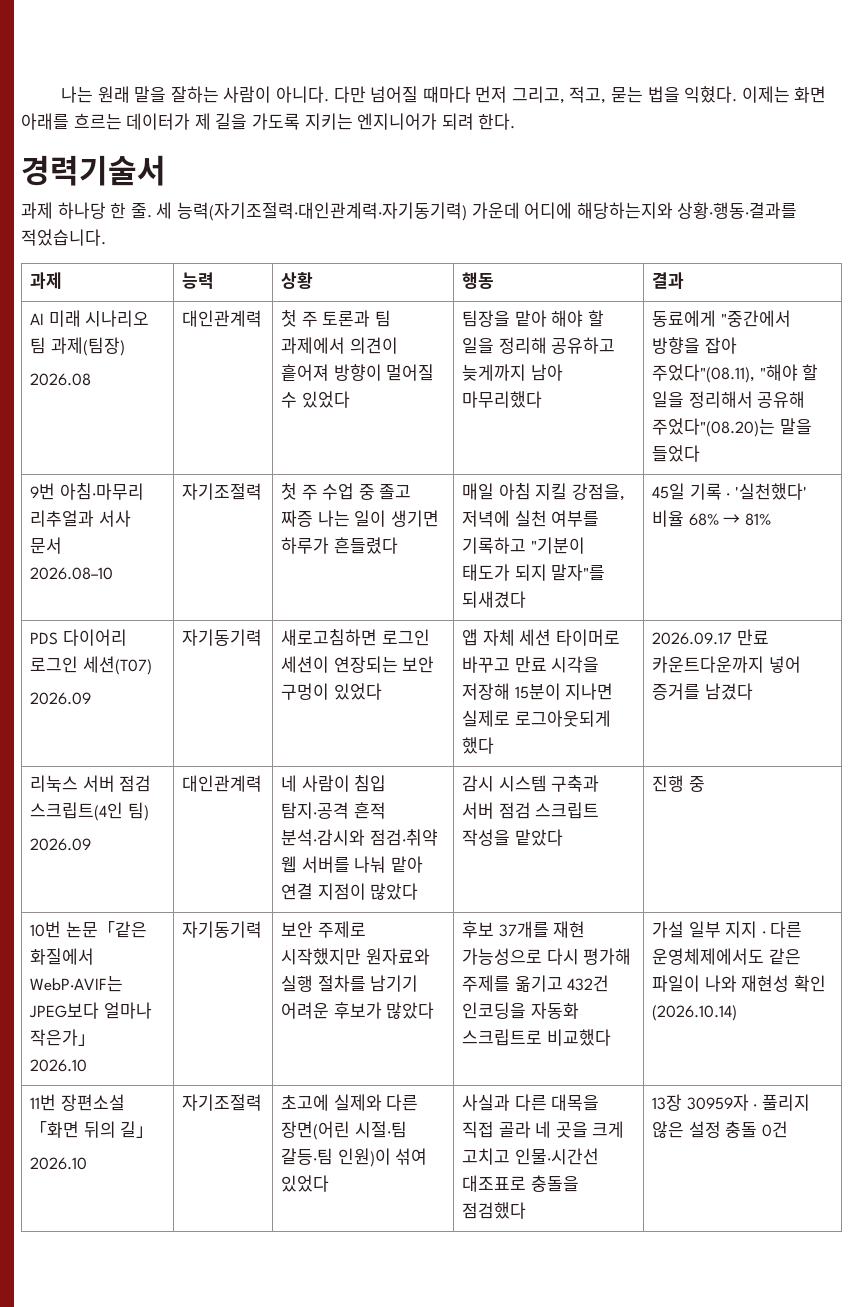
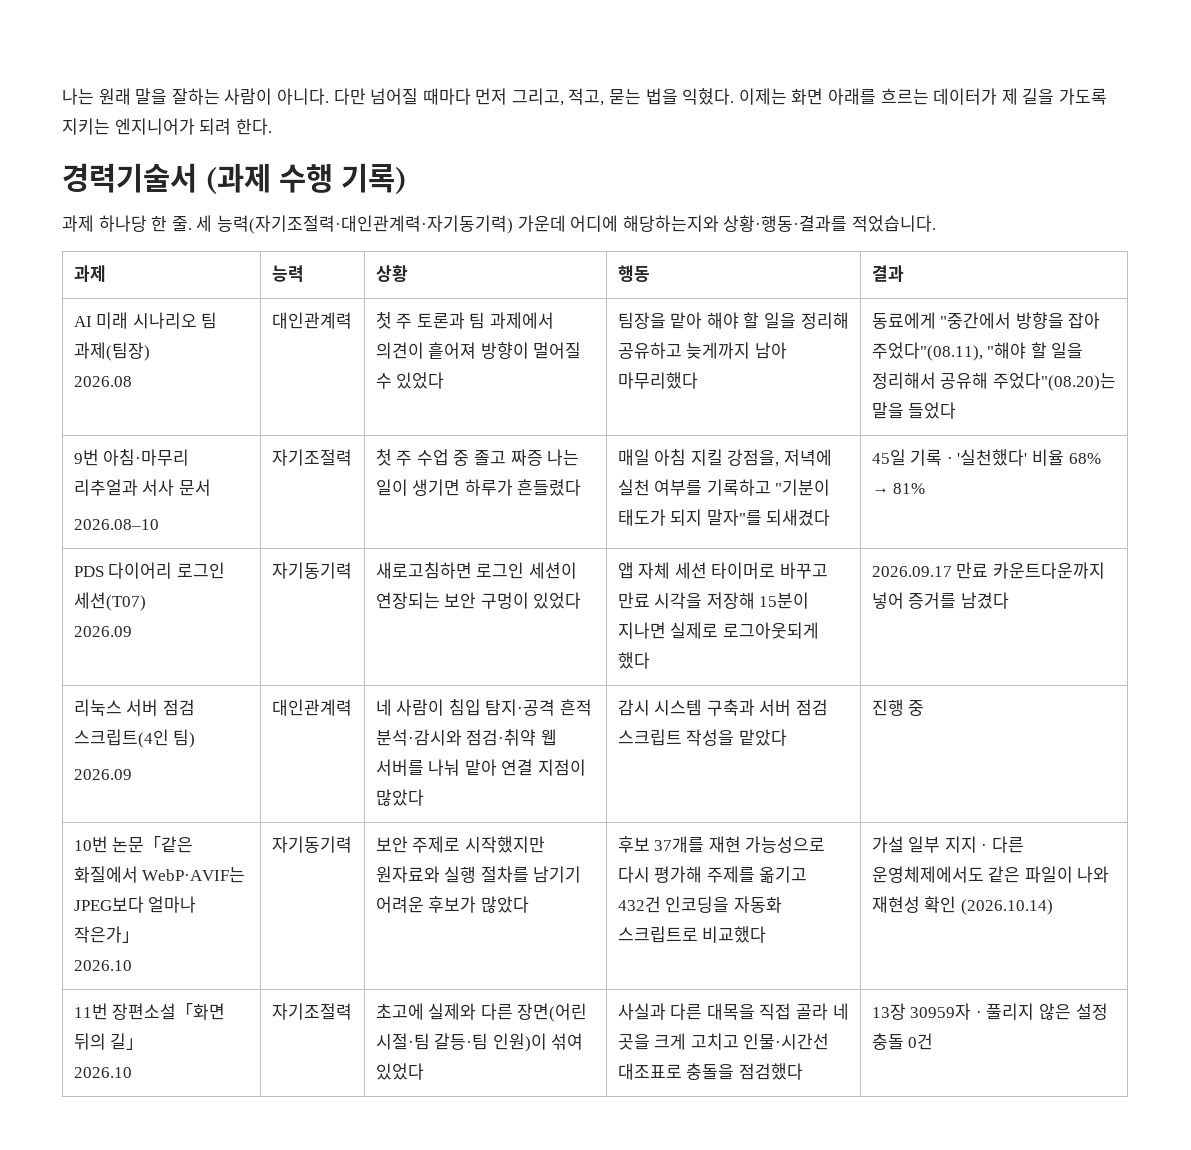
(166, 170) none -> [204,163,407,194] (과제 수행 기록)

